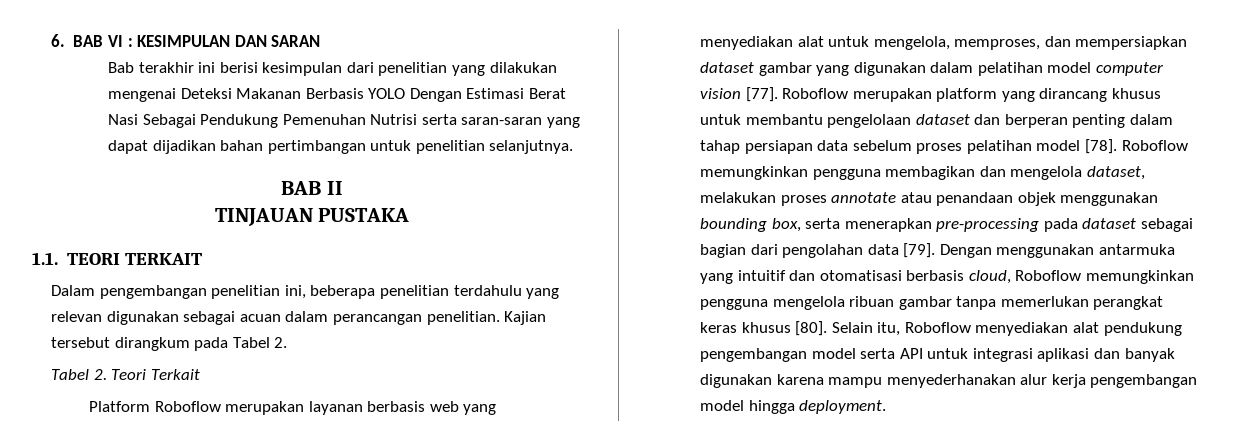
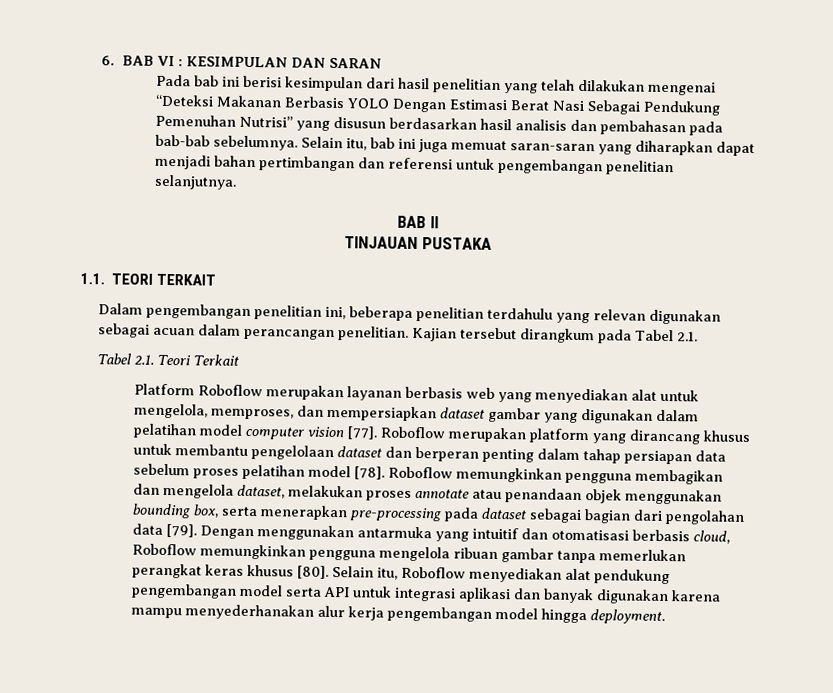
[107,62,194,73] Bab terakhir -> [156,74,220,87] Pada bab
(374, 67) none -> [398,77,431,90] hasil
(486, 70) none -> [541,79,576,91] telah
[180,88,232,99] Deteksi -> [155,94,215,107] “Deteksi
[370,114,581,128] [107,140,412,154] Nutrisi serta saran-saran yang dapat dijadikan bahan pertimbangan untuk -> [239,115,724,136] [155,134,756,157] [155,154,604,175] Nutrisi” yang disusun berdasarkan hasil analisis dan pembahasan pada bab-bab sebelumnya. Selain itu, bab ini juga memuat saran-saran yang diharapkan dapat menjadi bahan pertimbangan dan referensi untuk pengembangan
[274,337,288,348] [50,369,107,380] 2. // Tabel 2. -> [677,331,699,342] [97,353,155,365] 2.1. // Tabel 2.1.

